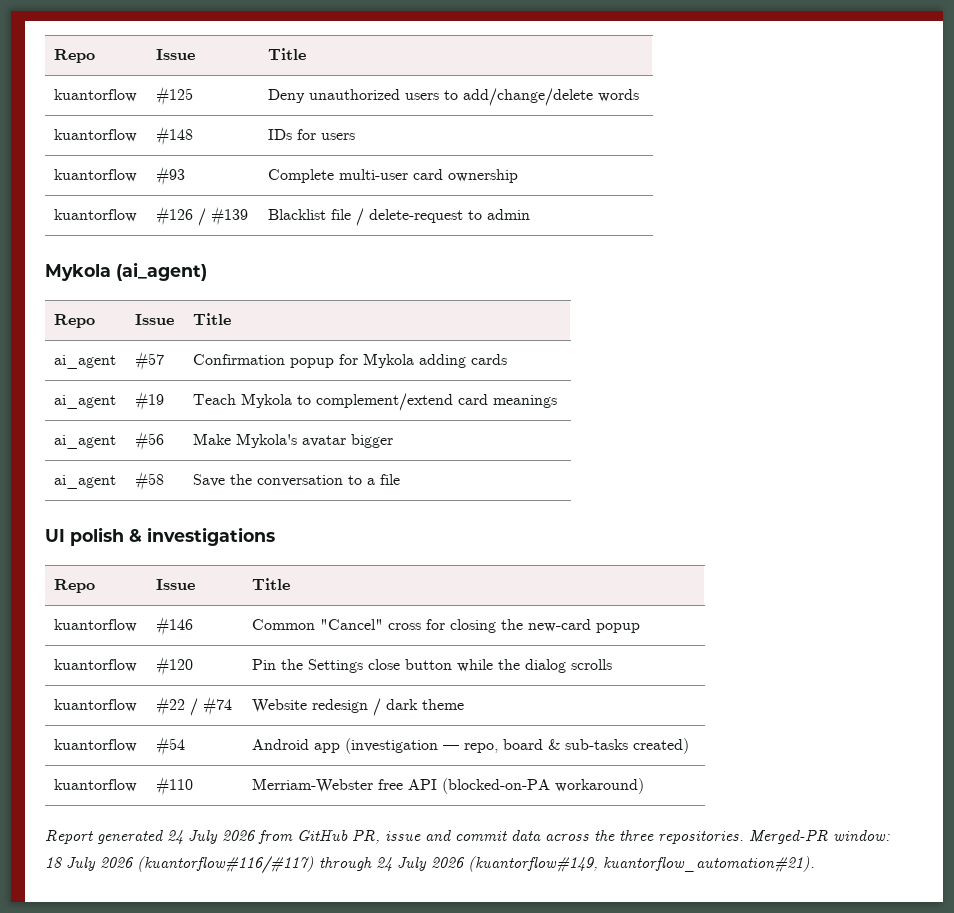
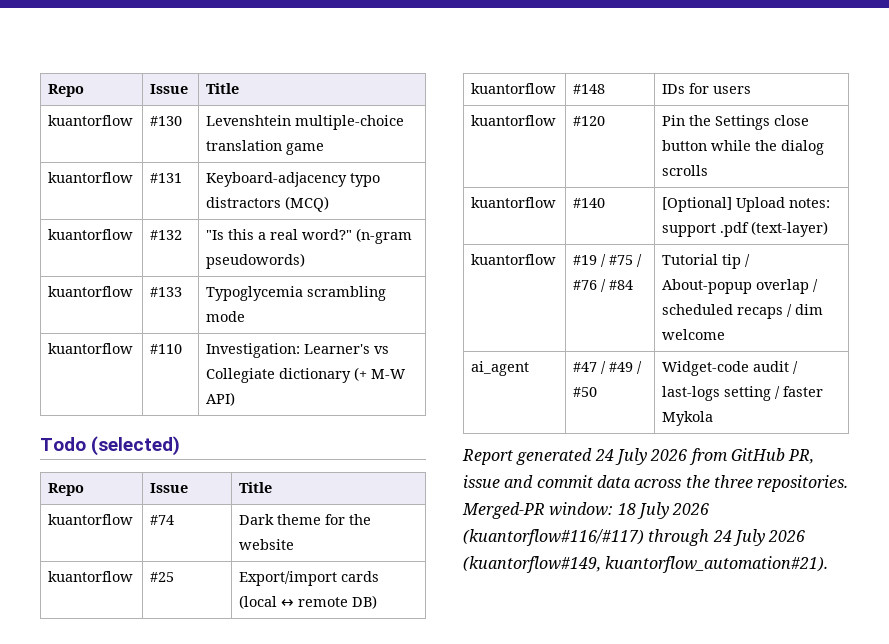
[54,49,96,63] [156,49,196,60] [268,48,307,60] [54,89,138,102] [156,86,194,106] [268,88,640,106] [54,129,138,142] [156,126,194,146] [268,129,356,140] [54,169,138,182] [156,166,186,186] [268,169,519,183] [54,209,138,222] [156,206,249,226] [268,208,531,226] [45,262,207,281] [54,314,96,328] [135,314,175,325] [193,313,232,325] [54,355,117,369] [135,351,165,371] [193,353,508,368] [54,395,117,409] [135,391,165,411] [193,393,558,411] [54,435,117,449] [135,431,165,451] [193,433,394,448] [54,475,117,489] [135,471,165,491] [193,474,401,487] [45,527,275,546] [54,579,96,593] [156,579,196,590] [252,578,291,590] [54,619,138,632] [156,616,194,636] [252,619,641,633] Repo | Issue | Title // kuantorflow | #125 | Deny unauthorized users to add/change/delete words // kuantorflow | #148 | IDs for users // kuantorflow | #93 | Complete multi-user card ownership // kuantorflow | #126 / #139 | Blacklist file / delete-request to admin // Mykola (ai_agent) // Repo | Issue | Title // ai_agent | #57 | Confirmation popup for Mykola adding cards // ai_agent | #19 | Teach Mykola to complement/extend card meanings // ai_agent | #56 | Make Mykola's avatar bigger // ai_agent | #58 | Save the conversation to a file // UI polish & investigations // Repo | Issue | Title // kuantorflow | #146 | Common "Cancel" cross for closing the new-card popup -> [48,84,85,97] [150,84,189,94] [206,83,240,94] [48,115,134,126] [150,116,183,126] [206,115,405,130] [206,140,325,155] [48,172,134,183] [150,173,183,183] [206,172,381,187] [206,196,330,212] [48,229,134,240] [150,230,183,240] [206,228,413,244] [206,253,306,269] [48,286,134,297] [150,287,183,297] [206,286,387,301] [206,311,246,322] [48,343,134,354] [150,344,183,354] [206,343,390,358] [206,367,407,383] [206,392,236,406] [40,436,181,456] [48,483,85,496] [150,483,189,493] [239,482,273,493] [48,514,134,525] [150,515,175,525] [239,514,372,525] [239,539,295,550] [48,571,134,582] [150,572,175,582] [239,571,380,586] [239,595,378,609] [471,83,557,94] [573,84,606,94] [662,83,752,94] Repo | Issue | Title // kuantorflow | #130 | Levenshtein multiple-choice translation game // kuantorflow | #131 | Keyboard-adjacency typo distractors (MCQ) // kuantorflow | #132 | "Is this a real word?" (n-gram pseudowords) // kuantorflow | #133 | Typoglycemia scrambling mode // kuantorflow | #110 | Investigation: Learner's vs Collegiate dictionary (+ M-W API) // Todo (selected) // Repo | Issue | Title // kuantorflow | #74 | Dark theme for the website // kuantorflow | #25 | Export/import cards (local ↔ remote DB) // kuantorflow | #148 | IDs for users
[156,696,233,716] [252,698,465,716] [54,739,138,752] [156,736,186,756] [252,738,690,754] [54,779,138,792] [156,776,194,796] [252,778,645,794] #22 / #74 | Website redesign / dark theme // kuantorflow | #54 | Android app (investigation — repo, board & sub-tasks created) // kuantorflow | #110 | Merriam-Webster free API (blocked-on-PA workaround) -> [573,198,606,208] [662,197,831,212] [662,221,829,237] [471,254,557,265] [573,254,643,267] [573,279,634,292] [662,254,751,269] [662,279,819,294] [662,304,824,319] [662,329,726,340] [471,361,530,376] [573,361,643,374] [573,387,598,397] [662,361,799,376] [662,386,824,401] [662,411,714,426] #140 | [Optional] Upload notes: support .pdf (text-layer) // kuantorflow | #19 / #75 / #76 / #84 | Tutorial tip / About-popup overlap / scheduled recaps / dim welcome // ai_agent | #47 / #49 / #50 | Widget-code audit / last-logs setting / faster Mykola

